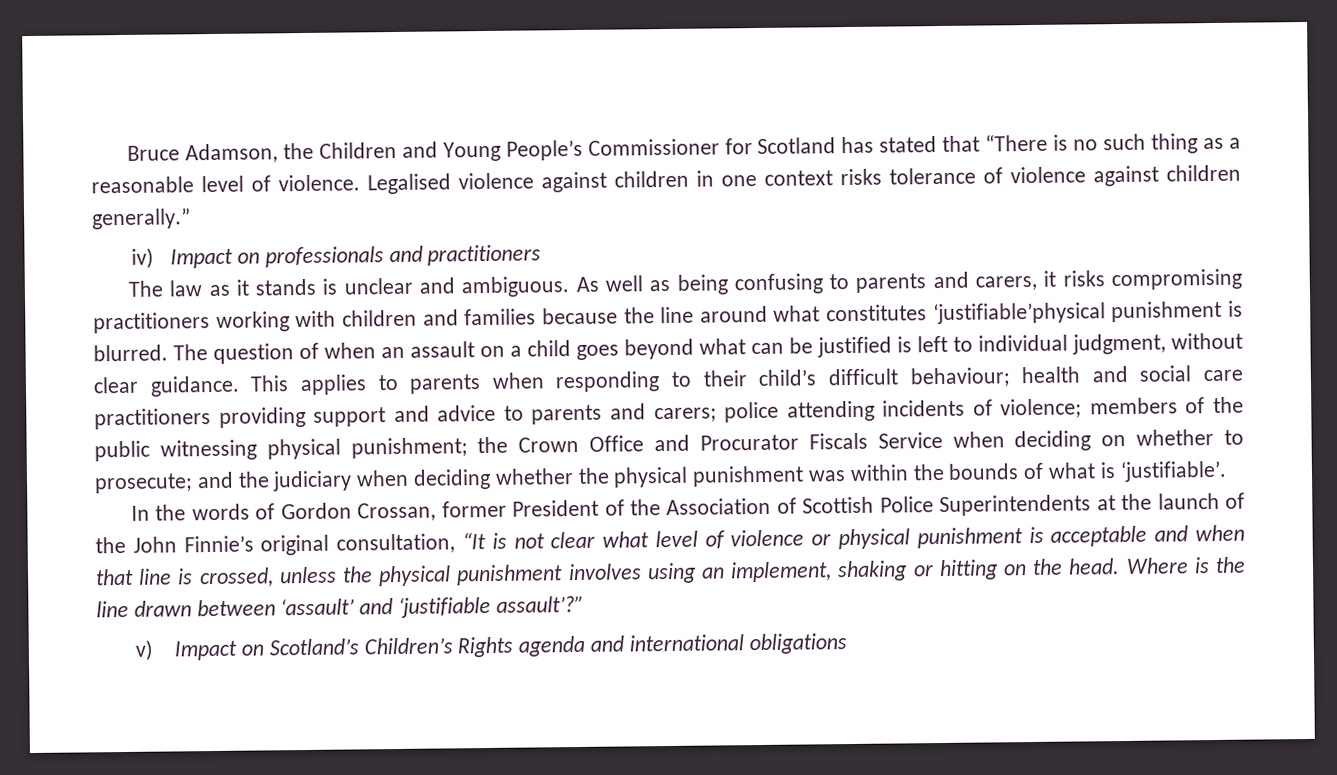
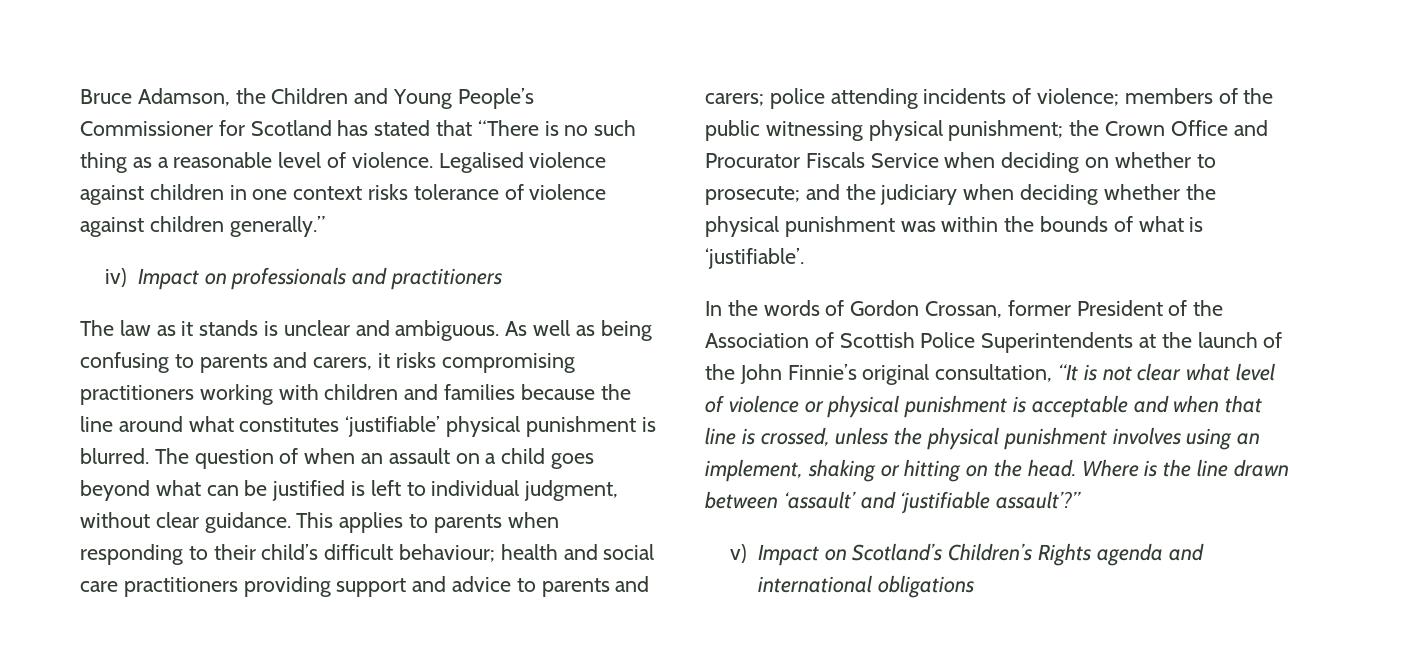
[932,302,1106,325] ‘justifiable’physical -> [345,416,521,437] ‘justifiable’ physical

